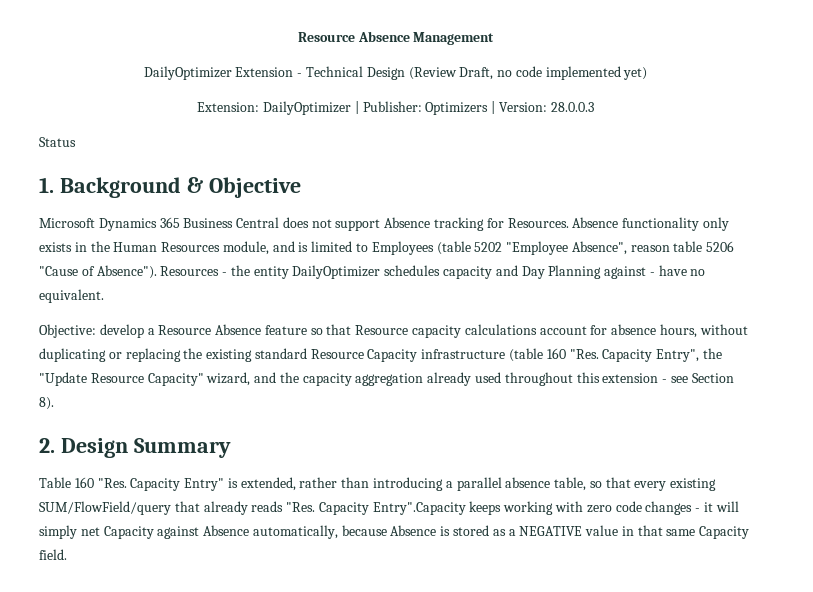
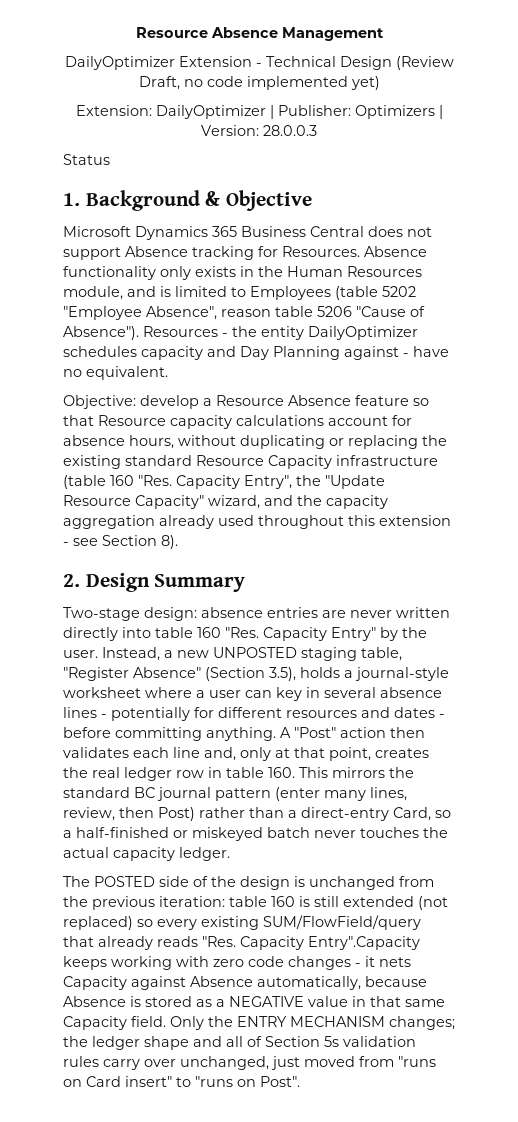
[39,477,631,491] Table 160 "Res. Capacity Entry" is extended, rather than introducing a parallel absence table, so that -> [63,607,450,621] [63,627,427,641] [63,647,402,661] [63,667,449,681] [63,687,442,701] [63,707,445,721] [63,727,425,741] [63,747,429,761] [63,767,414,781] [63,787,407,801] [63,807,451,821] [63,827,448,841] [63,847,230,861] [63,876,434,890] [63,896,448,910] [63,916,153,930] Two-stage design: absence entries are never written directly into table 160 "Res. Capacity Entry" by the user. Instead, a new UNPOSTED staging table, "Register Absence" (Section 3.5), holds a journal-style worksheet where a user can key in several absence lines - potentially for different resources and dates - before committing anything. A "Post" action then validates each line and, only at that point, creates the real ledger row in table 160. This mirrors the standard BC journal pattern (enter many lines, review, then Post) rather than a direct-entry Card, so a half-finished or miskeyed batch never touches the actual capacity ledger. // The POSTED side of the design is unchanged from the previous iteration: table 160 is still extended (not replaced) so
[715,501,739,512] [39,525,100,539] will simply net -> [379,957,411,967] nets
(67, 554) none -> [170,1016,455,1030] [63,1036,416,1050] [63,1056,436,1070] [63,1076,300,1087] Only the ENTRY MECHANISM changes; the ledger shape and all of Section 5s validation rules carry over unchanged, just moved from "runs on Card insert" to "runs on Post".

